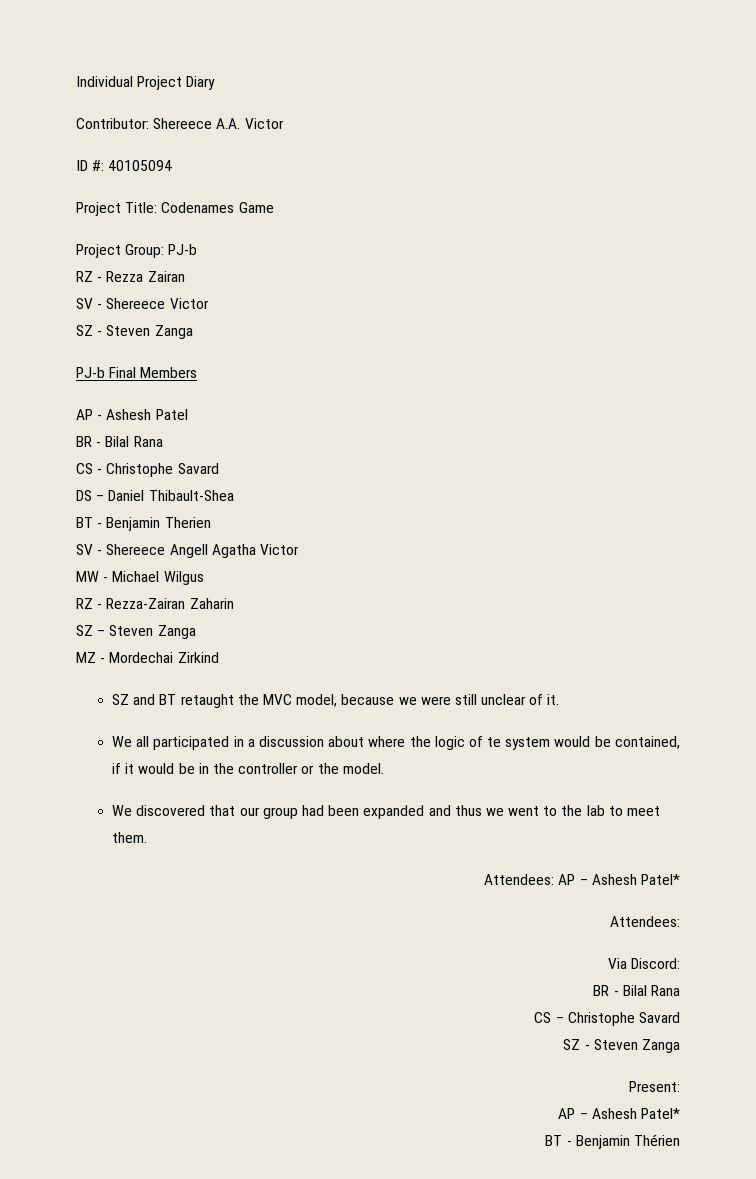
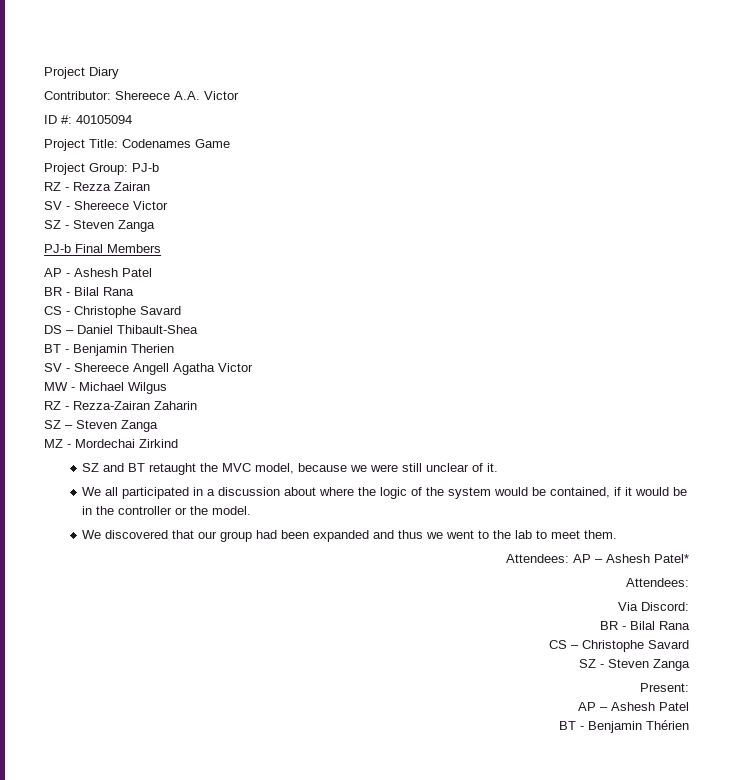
[76,76,133,87] Individual -> (44, 73) none
[487,737,502,747] te -> [426,487,445,496] the
[640,1108,680,1119] Patel* -> [659,702,689,711] Patel

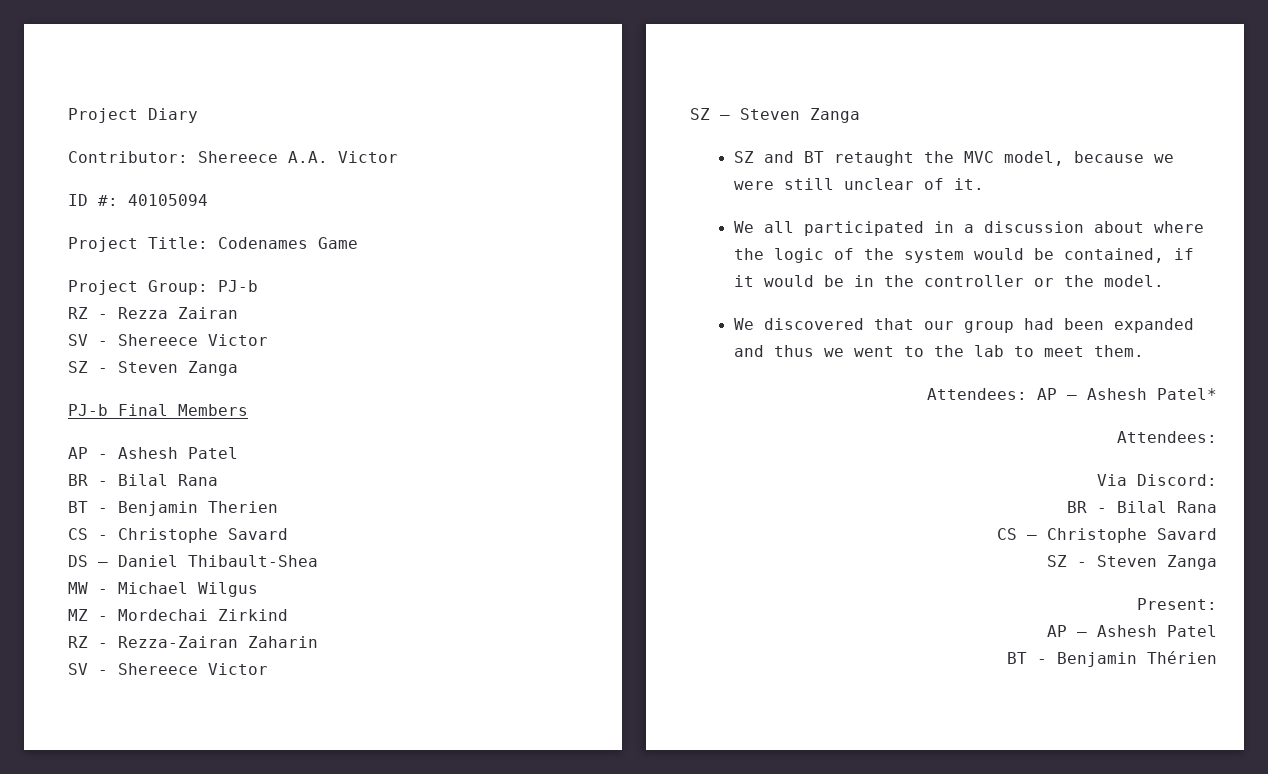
(134, 291) none -> [68,501,278,516] // BT - Benjamin Therien
[44,344,174,356] [44,363,253,375] // BT - Benjamin Therien // SV - Shereece Angell Agatha Victor -> (318, 561) none
(167, 388) none -> [68,609,288,621] // MZ - Mordechai Zirkind
[44,420,158,432] [44,439,178,448] // SZ – Steven Zanga // MZ - Mordechai Zirkind -> [68,663,268,675] [690,108,860,123] // SV - Shereece Victor // SZ – Steven Zanga

